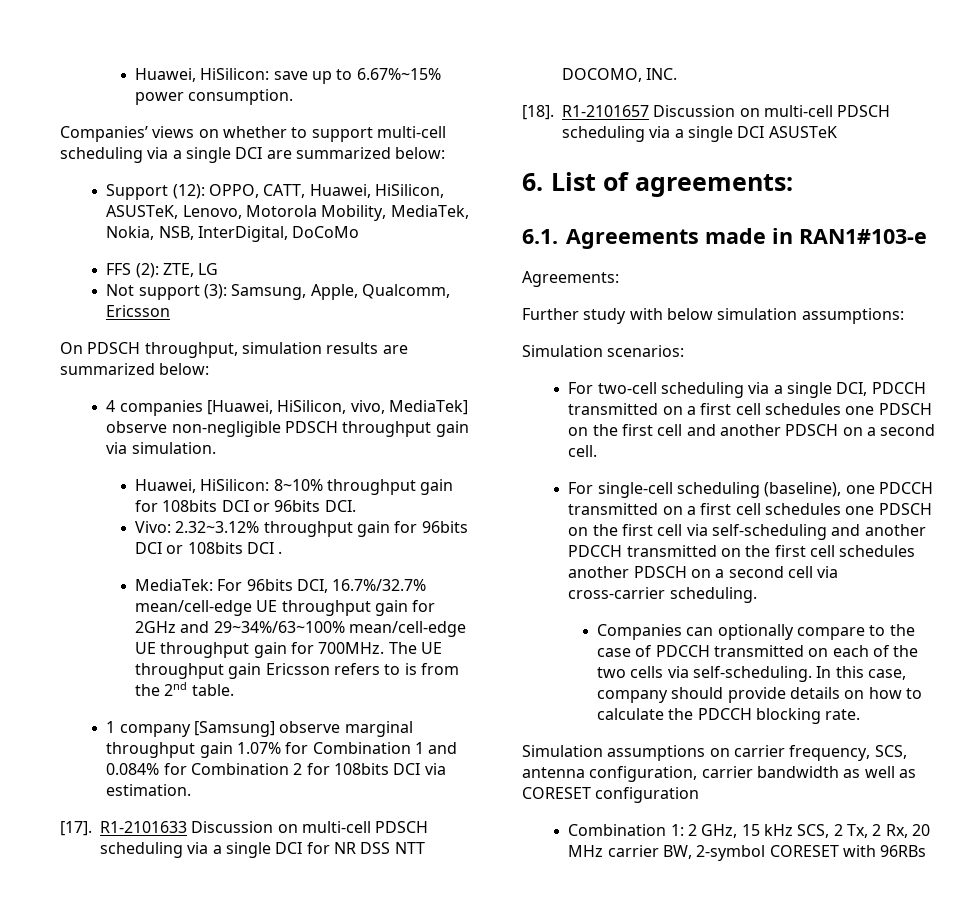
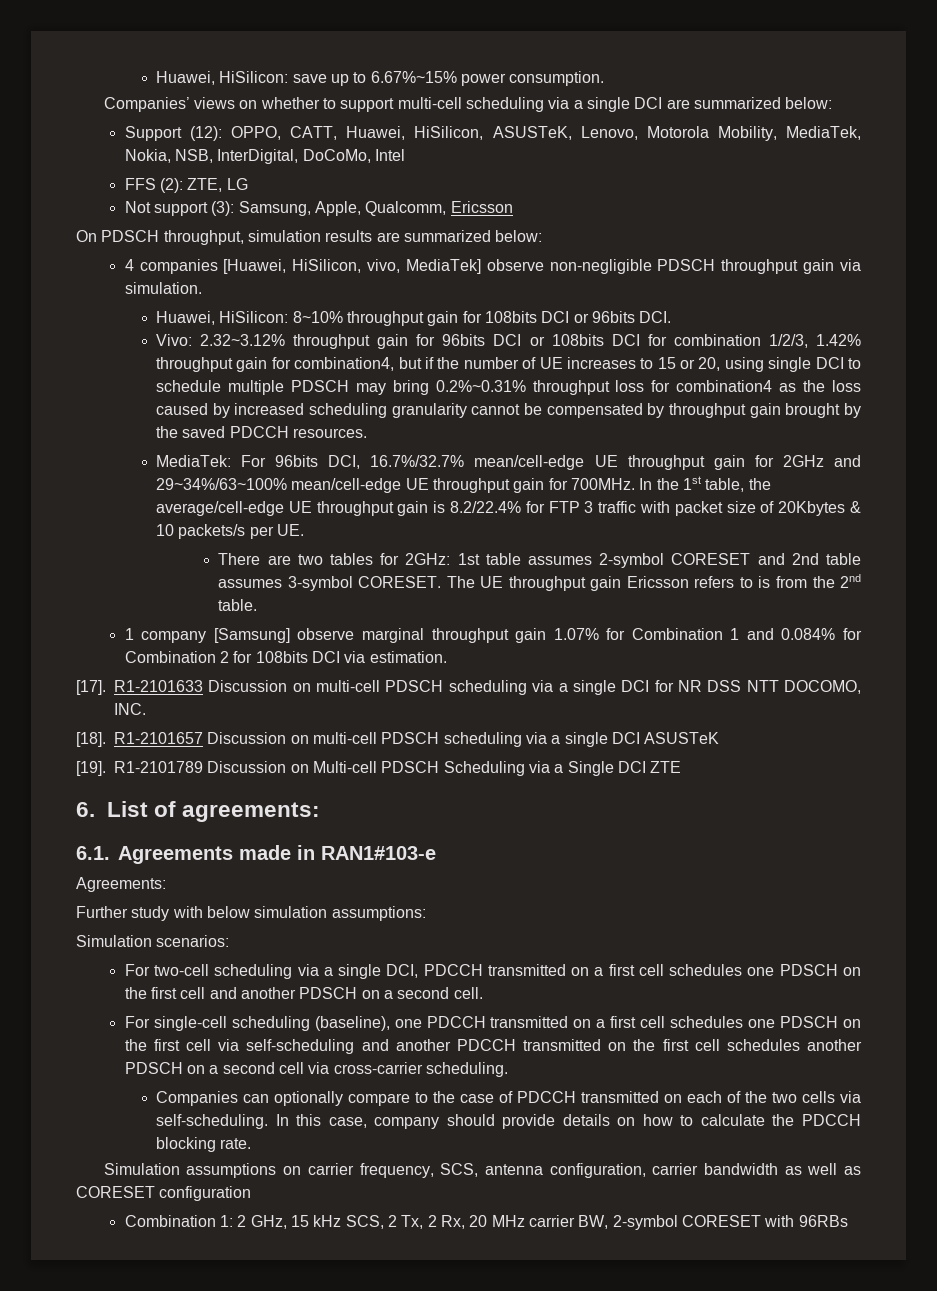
[292,226,360,238] DoCoMo -> [302,149,406,163] DoCoMo, Intel
[278,551,283,554] . -> [647,334,861,348] [156,357,862,372] [156,380,862,395] [156,403,862,418] [156,426,367,438] for combination 1/2/3, 1.42% throughput gain for combination4, but if the number of UE increases to 15 or 20, using single DCI to schedule multiple PDSCH may bring 0.2%~0.31% throughput loss for combination4 as the loss caused by increased scheduling granularity cannot be compensated by throughput gain brought by the saved PDCCH resources.
(385, 648) none -> [639,476,771,492] [156,501,861,516] [156,524,304,539] [218,553,862,568] [218,576,442,591] In the 1st table, the average/cell-edge UE throughput gain is 8.2/22.4% for FTP 3 traffic with packet size of 20Kbytes & 10 packets/s per UE. // There are two tables for 2GHz: 1st table assumes 2-symbol CORESET and 2nd table assumes 3-symbol CORESET.
(837, 132) none -> [76,761,682,776] // [19]. R1-2101789 Discussion on Multi-cell PDSCH Scheduling via a Single DCI ZTE

